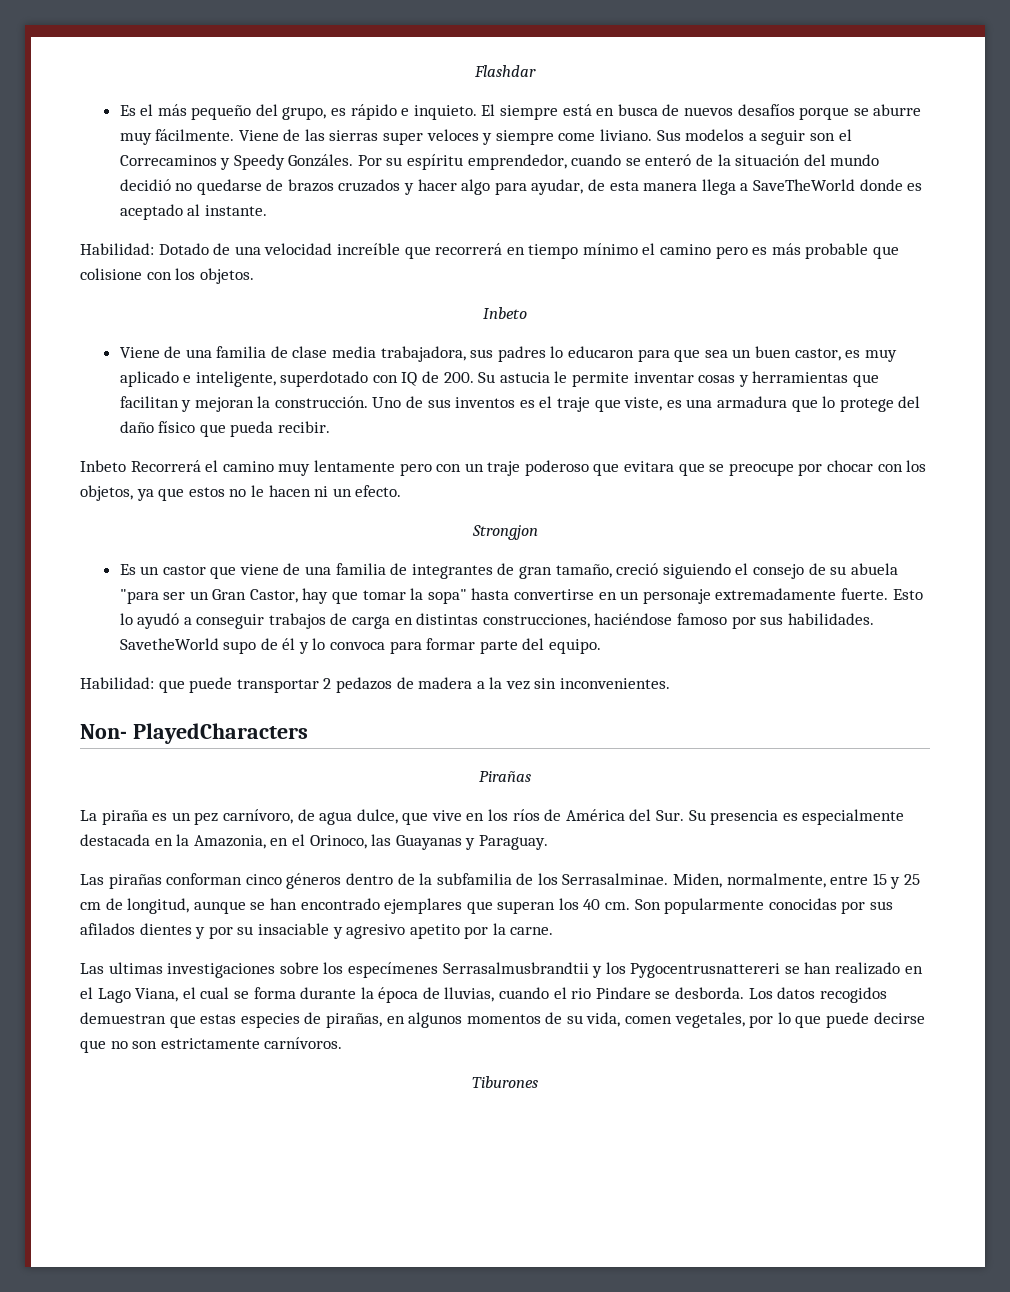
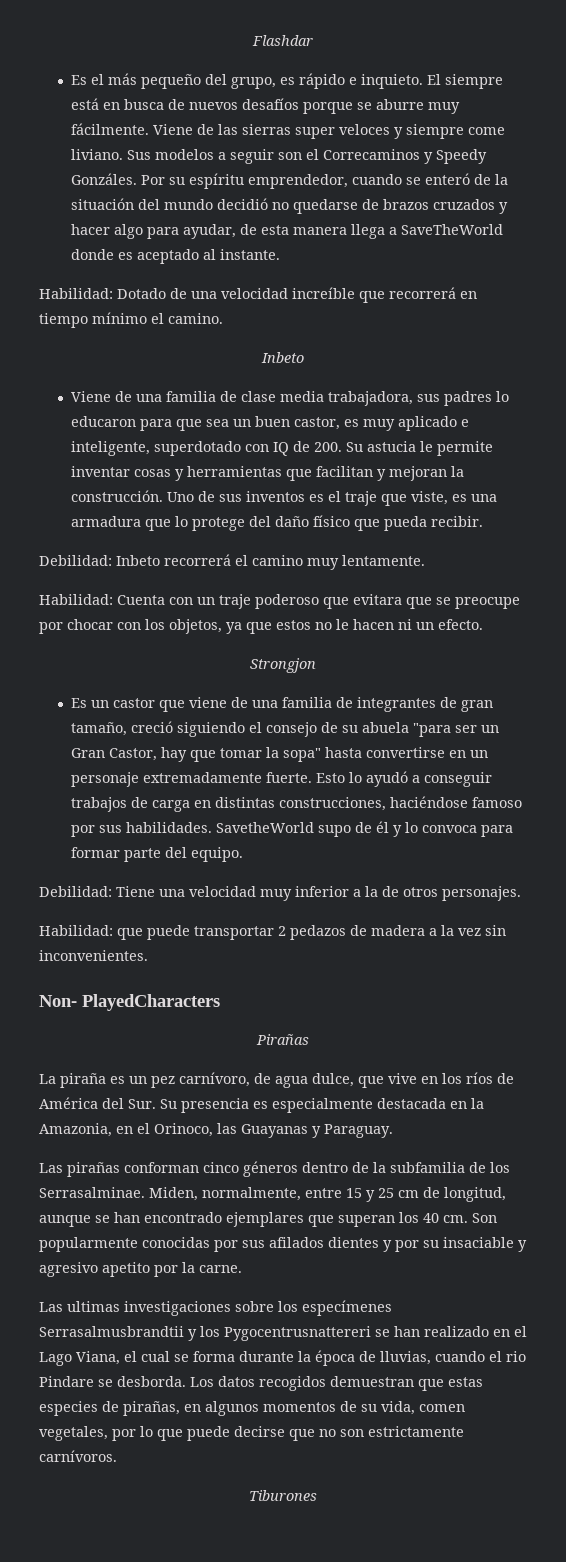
[660,243,900,259] [80,268,254,284] camino pero es más probable que colisione con los objetos. -> [168,313,223,324] camino.
[80,460,432,476] Inbeto Recorrerá el camino muy lentamente pero -> [39,554,425,570] [39,594,165,605] Debilidad: Inbeto recorrerá el camino muy lentamente. // Habilidad: Cuenta
(602, 646) none -> [39,886,521,901] // Debilidad: Tiene una velocidad muy inferior a la de otros personajes.

